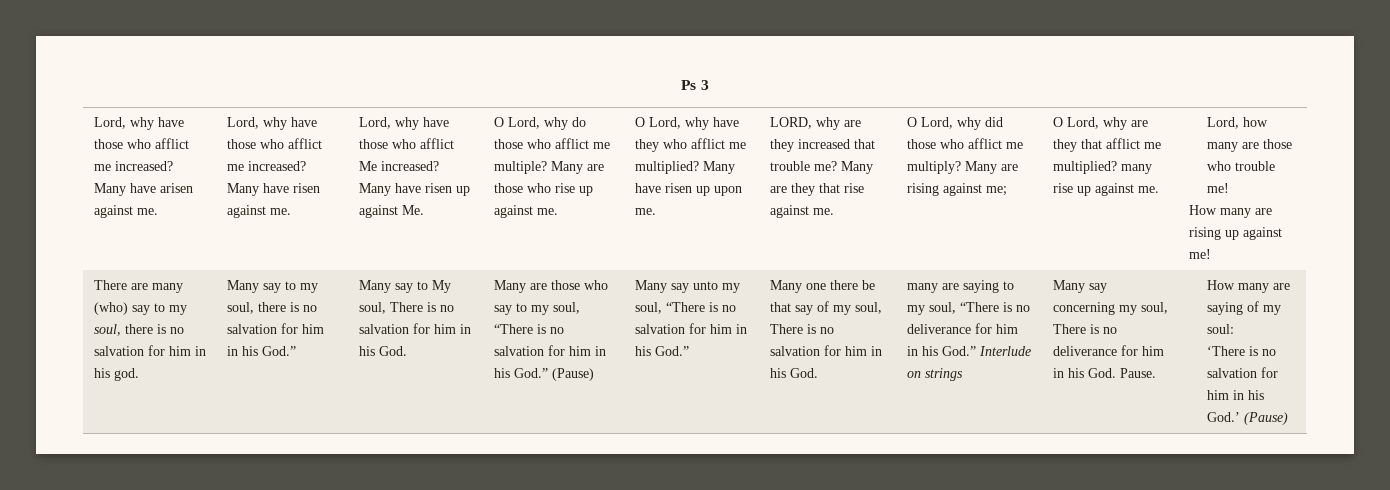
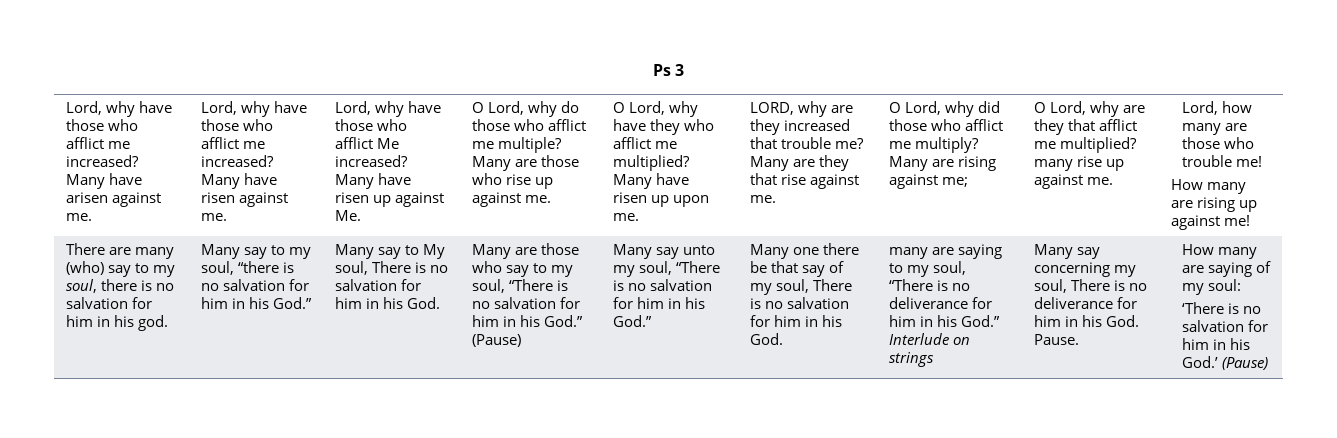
[257,302,286,312] there -> [238,261,280,273] “there

